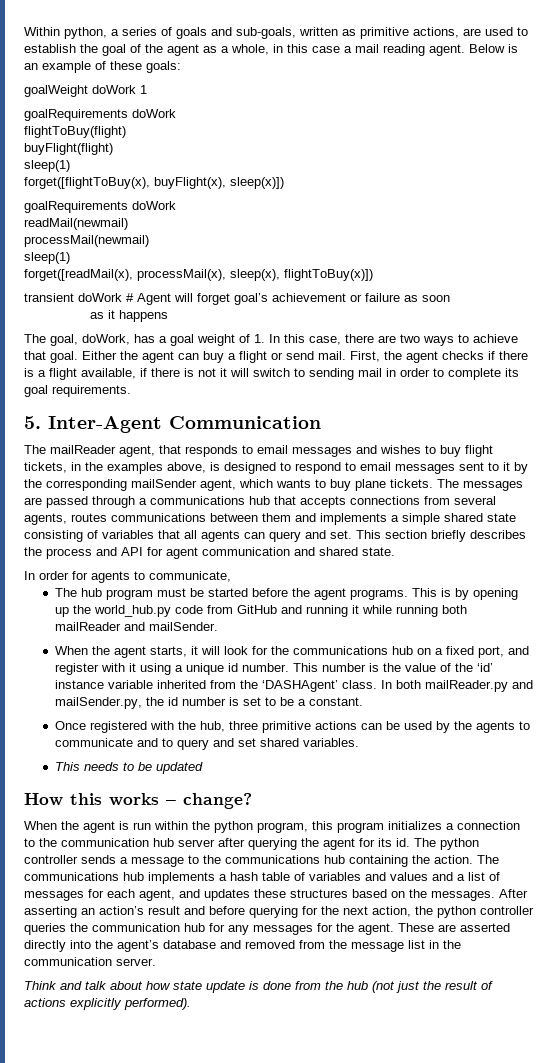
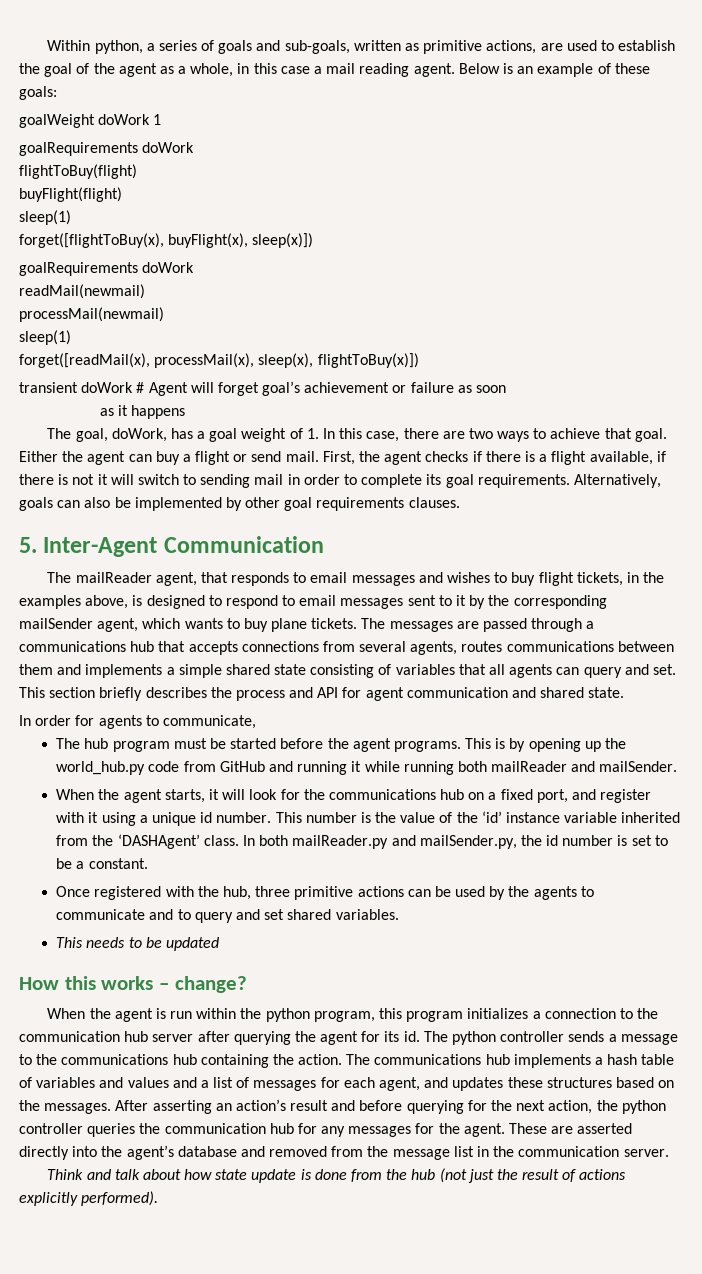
(131, 391) none -> [573,474,661,488] [19,497,460,511] Alternatively, goals can also be implemented by other goal requirements clauses.

